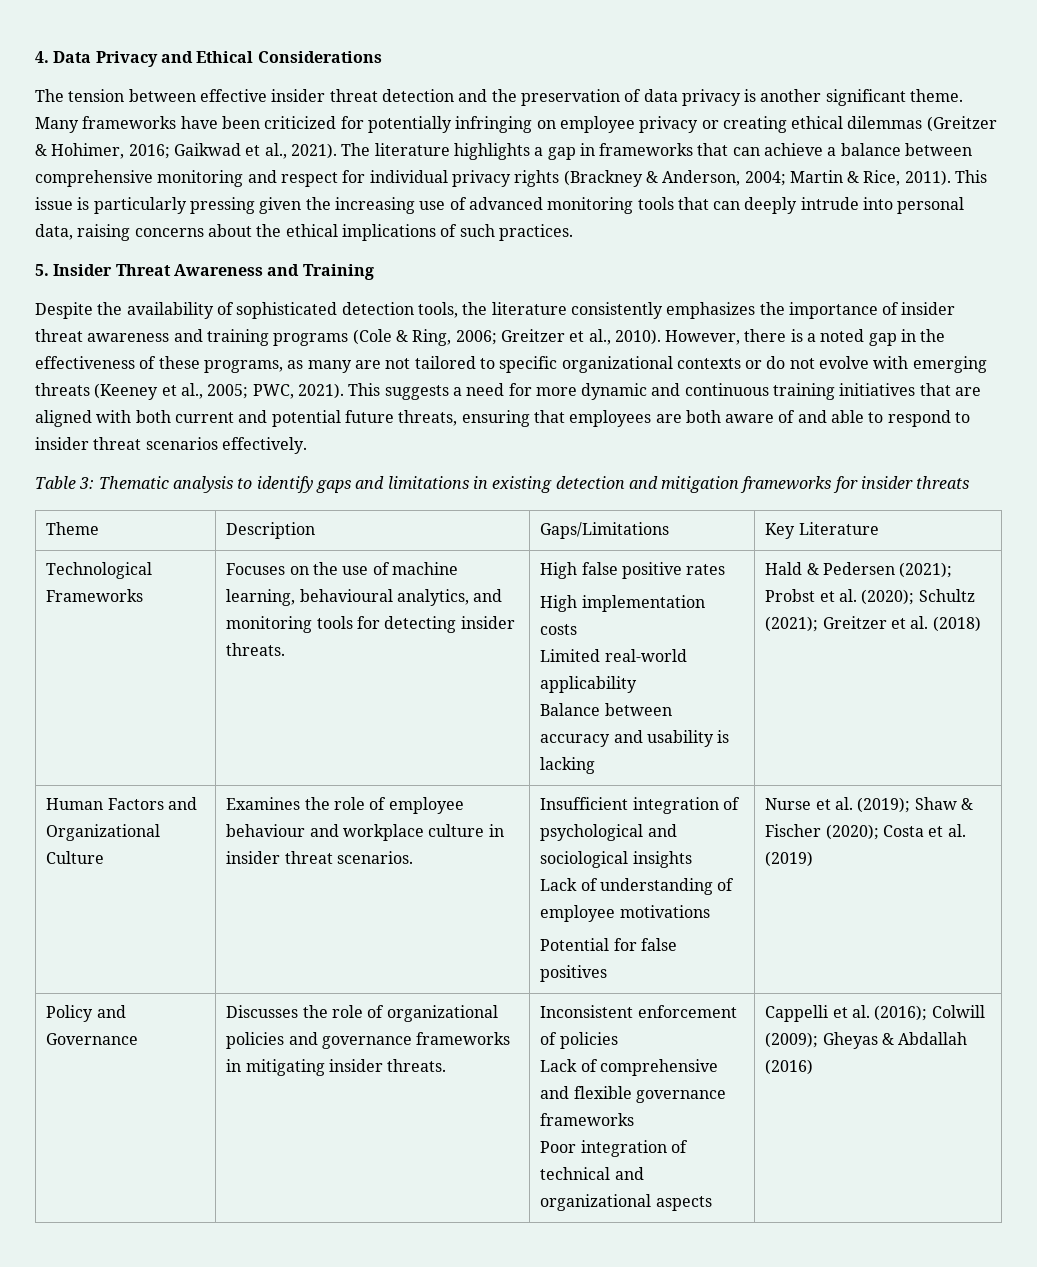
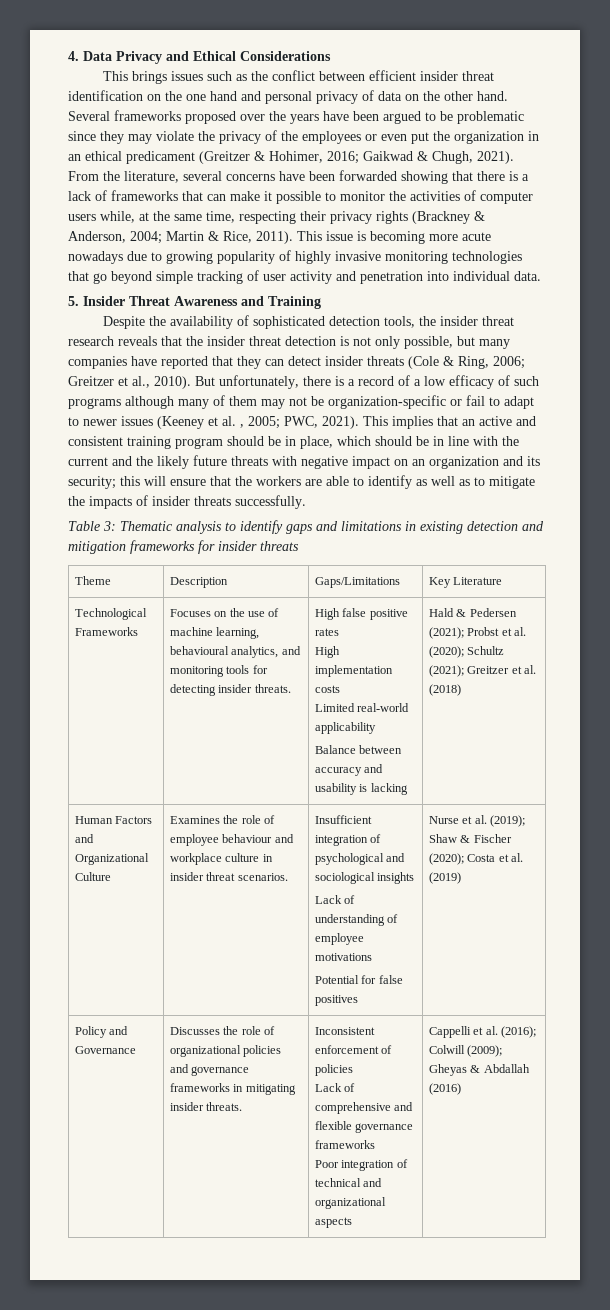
[35,89,964,106] [35,116,923,133] The tension between effective insider threat detection and the preservation of data privacy is another significant theme. Many frameworks have been criticized for potentially infringing on employee privacy or creating ethical dilemmas -> [103,70,495,84] [68,90,508,104] [68,110,524,124] [68,130,539,144] [68,151,195,164] This brings issues such as the conflict between efficient insider threat identification on the one hand and personal privacy of data on the other hand. Several frameworks proposed over the years have been argued to be problematic since they may violate the privacy of the employees or even put the organization in an ethical predicament
[245,143,973,160] [35,170,448,187] et al., 2021). The literature highlights a gap in frameworks that can achieve a balance between comprehensive monitoring and respect for individual -> [417,151,514,164] [68,170,529,184] [68,190,533,204] [68,211,326,224] & Chugh, 2021). From the literature, several concerns have been forwarded showing that there is a lack of frameworks that can make it possible to monitor the activities of computer users while, at the same time, respecting their
[93,197,965,214] [35,224,573,241] particularly pressing given the increasing use of advanced monitoring tools that can deeply intrude into personal data, raising concerns about the ethical implications of such practices. -> [370,231,491,244] [68,250,522,264] [68,270,541,284] becoming more acute nowadays due to growing popularity of highly invasive monitoring technologies that go beyond simple tracking of user activity and penetration into individual data.
[491,302,956,319] [35,329,349,346] literature consistently emphasizes the importance of insider threat awareness and training programs -> [440,316,515,326] [68,336,510,349] [68,356,404,369] insider threat research reveals that the insider threat detection is not only possible, but many companies have reported that they can detect insider threats
[665,329,946,346] [35,356,987,373] [35,383,982,400] [35,410,971,427] [35,437,307,454] However, there is a noted gap in the effectiveness of these programs, as many are not tailored to specific organizational contexts or do not evolve with emerging threats (Keeney et al., 2005; PWC, 2021). This suggests a need for more dynamic and continuous training initiatives that are aligned with both current and potential future threats, ensuring that employees are both aware of and able to respond to insider threat scenarios effectively. -> [195,375,539,389] [68,395,534,409] [68,416,536,429] [68,436,519,449] [68,455,540,469] [68,475,535,489] [68,495,306,509] But unfortunately, there is a record of a low efficacy of such programs although many of them may not be organization-specific or fail to adapt to newer issues (Keeney et al. , 2005; PWC, 2021). This implies that an active and consistent training program should be in place, which should be in line with the current and the likely future threats with negative impact on an organization and its security; this will ensure that the workers are able to identify as well as to mitigate the impacts of insider threats successfully.

